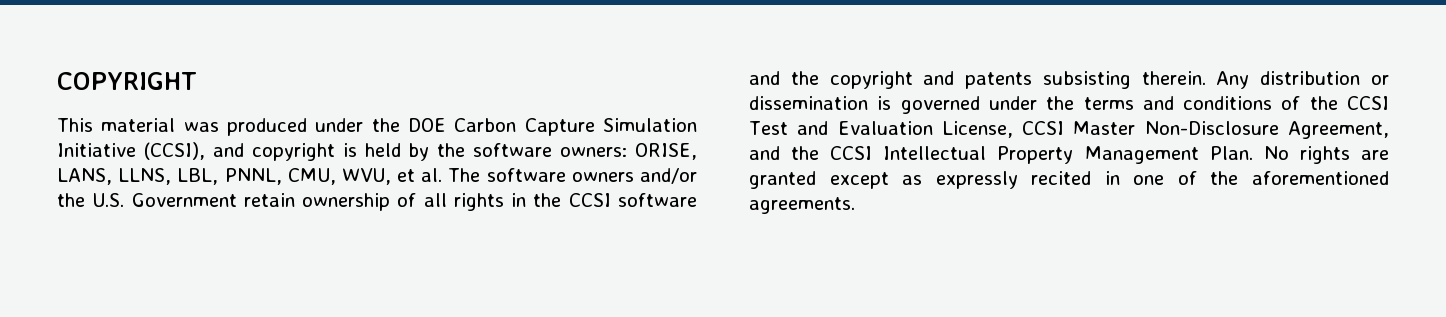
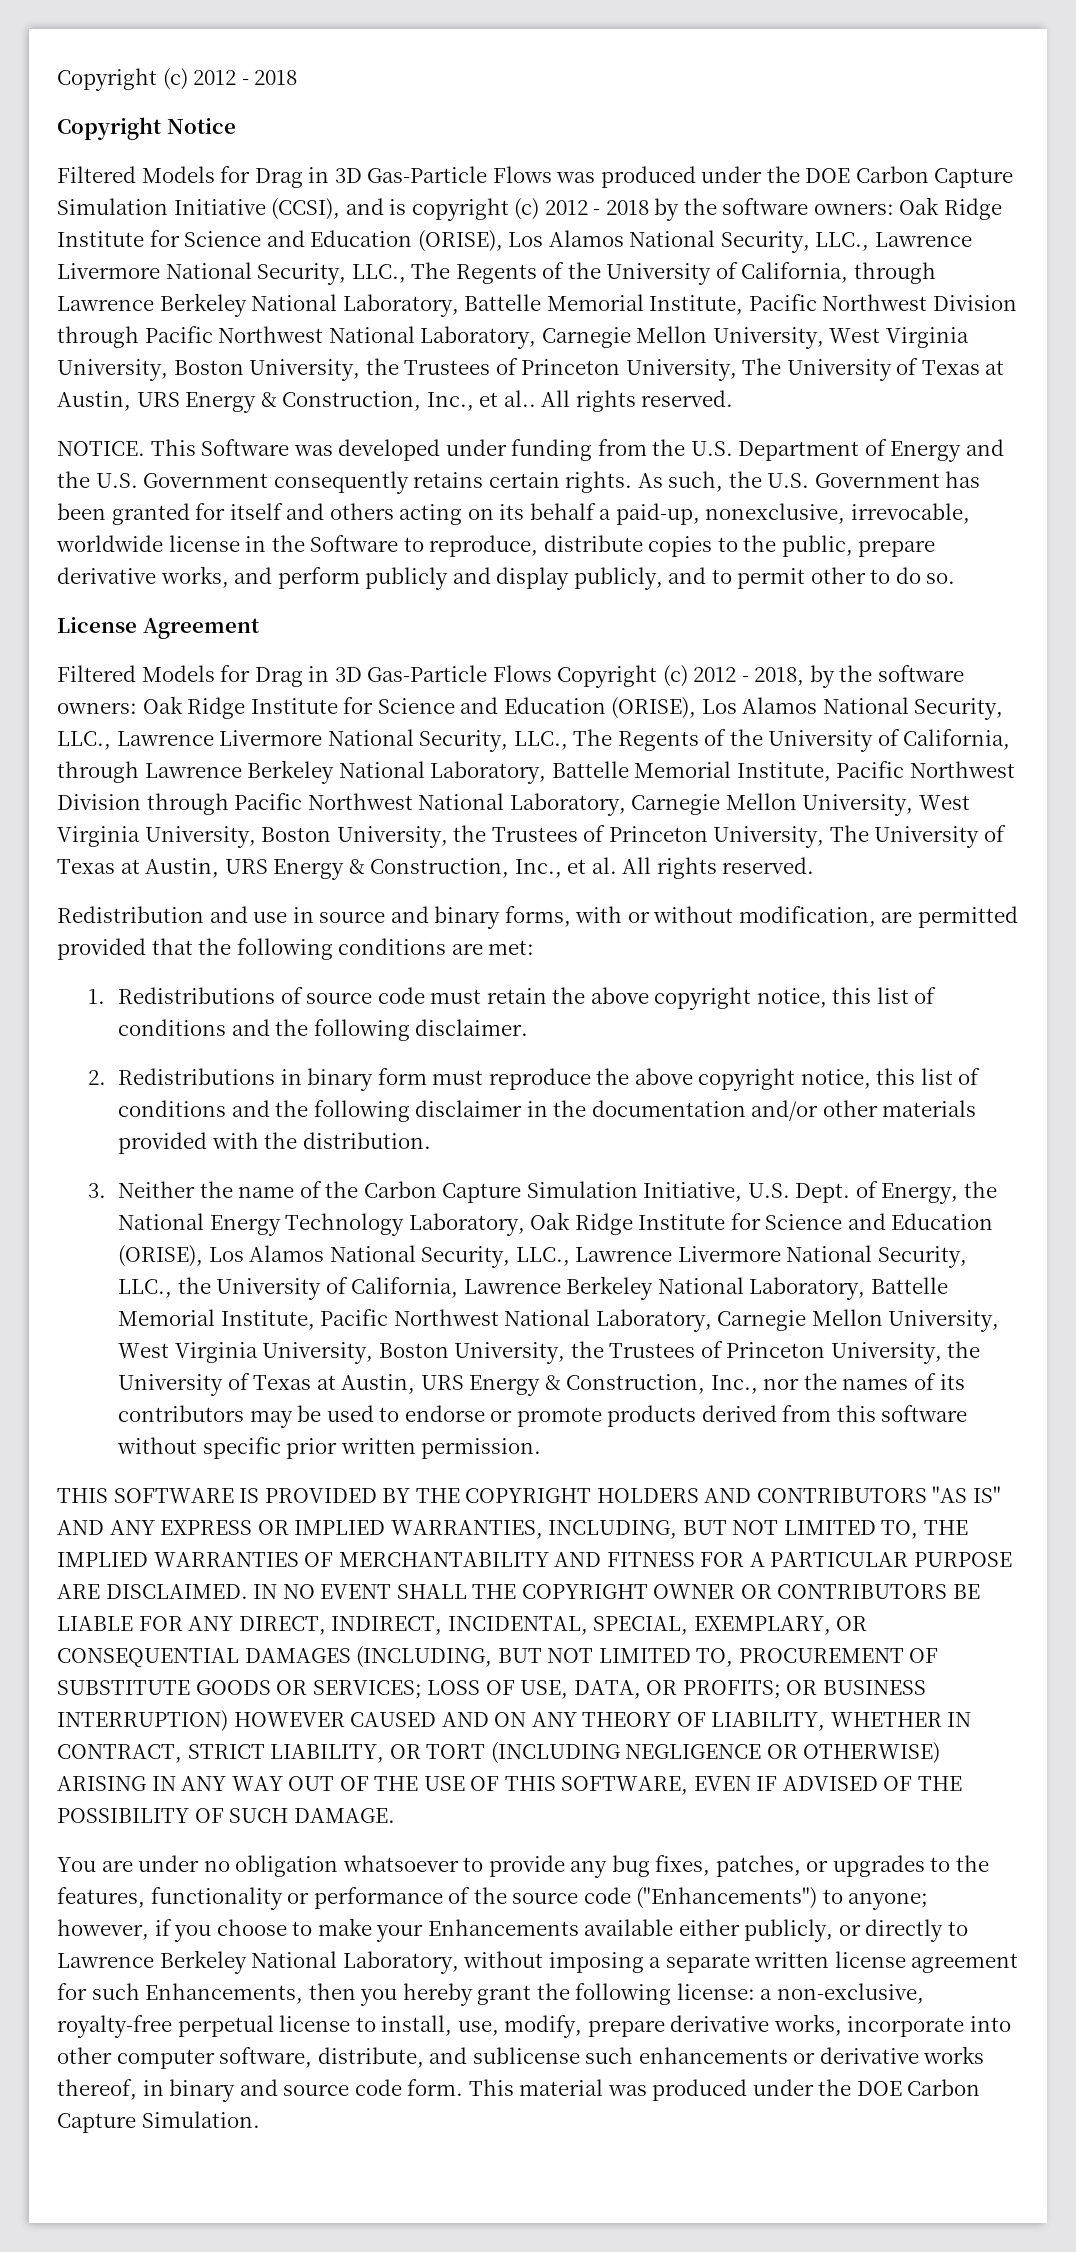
[57,72,197,90] [57,118,176,132] COPYRIGHT // This material -> [57,68,298,91] [57,117,236,140] [57,166,552,188] Copyright (c) 2012 - 2018 // Copyright Notice // Filtered Models for Drag in 3D Gas-Particle Flows
[251,143,697,161] [57,168,697,185] [57,193,697,211] [749,71,1389,89] [749,96,1389,114] [749,121,1389,139] [749,146,1389,164] [749,171,1389,189] [749,197,855,214] copyright is held by the software owners: ORISE, LANS, LLNS, LBL, PNNL, CMU, WVU, et al. The software owners and/or the U.S. Government retain ownership of all rights in the CCSI software and the copyright and patents subsisting therein. Any distribution or dissemination is governed under the terms and conditions of the CCSI Test and Evaluation License, CCSI Master Non-Disclosure Agreement, and the CCSI Intellectual Property Management Plan. No rights are granted except as expressly recited in one of the aforementioned agreements. -> [389,197,1003,221] [57,230,972,253] [57,262,936,285] [57,293,1017,317] [57,326,969,349] [57,358,1005,381] [57,390,734,413] [57,439,1004,462] [57,471,981,494] [57,503,970,525] [56,535,936,557] [57,566,956,590] [57,617,259,639] [57,665,965,688] [57,696,1004,720] [57,729,1011,752] [57,760,1015,784] [57,793,970,816] [57,825,1006,848] [57,857,815,880] [57,906,1018,929] [57,938,535,960] [87,987,937,1010] [118,1019,529,1041] [87,1068,981,1091] [118,1100,977,1122] [118,1132,431,1154] [87,1181,998,1204] [118,1212,994,1236] [118,1245,967,1268] [118,1276,948,1300] [118,1309,1000,1332] [118,1341,981,1364] [118,1373,965,1396] [118,1405,968,1428] [117,1437,542,1459] [57,1486,1001,1503] [57,1520,968,1539] [57,1552,1012,1567] [57,1584,980,1599] [57,1616,868,1635] [57,1646,939,1668] [57,1680,926,1699] [57,1710,972,1732] [57,1742,941,1764] [57,1776,963,1795] [57,1808,395,1823] [57,1855,990,1878] [57,1887,929,1910] [57,1918,968,1942] [57,1950,1019,1974] [57,1983,924,2006] [57,2014,1011,2038] [57,2046,985,2069] [57,2079,981,2102] [57,2111,260,2133] is copyright (c) 2012 - 2018 by the software owners: Oak Ridge Institute for Science and Education (ORISE), Los Alamos National Security, LLC., Lawrence Livermore National Security, LLC., The Regents of the University of California, through Lawrence Berkeley National Laboratory, Battelle Memorial Institute, Pacific Northwest Division through Pacific Northwest National Laboratory, Carnegie Mellon University, West Virginia University, Boston University, the Trustees of Princeton University, The University of Texas at Austin, URS Energy & Construction, Inc., et al.. All rights reserved. // NOTICE. This Software was developed under funding from the U.S. Department of Energy and the U.S. Government consequently retains certain rights. As such, the U.S. Government has been granted for itself and others acting on its behalf a paid-up, nonexclusive, irrevocable, worldwide license in the Software to reproduce, distribute copies to the public, prepare derivative works, and perform publicly and display publicly, and to permit other to do so. // License Agreement // Filtered Models for Drag in 3D Gas-Particle Flows Copyright (c) 2012 - 2018, by the software owners: Oak Ridge Institute for Science and Education (ORISE), Los Alamos National Security, LLC., Lawrence Livermore National Security, LLC., The Regents of the University of California, through Lawrence Berkeley National Laboratory, Battelle Memorial Institute, Pacific Northwest Division through Pacific Northwest National Laboratory, Carnegie Mellon University, West Virginia University, Boston University, the Trustees of Princeton University, The University of Texas at Austin, URS Energy & Construction, Inc., et al. All rights reserved. // Redistribution and use in source and binary forms, with or without modification, are permitted provided that the following conditions are met: // 1. Redistributions of source code must retain the above copyright notice, this list of conditions and the following disclaimer. // 2. Redistributions in binary form must reproduce the above copyright notice, this list of conditions and the following disclaimer in the documentation and/or other materials provided with the distribution. // 3. Neither the name of the Carbon Capture Simulation Initiative, U.S. Dept. of Energy, the National Energy Technology Laboratory, Oak Ridge Institute for Science and Education (ORISE), Los Alamos National Security, LLC., Lawrence Livermore National Security, LLC., the University of California, Lawrence Berkeley National Laboratory, Battelle Memorial Institute, Pacific Northwest National Laboratory, Carnegie Mellon University, West Virginia University, Boston University, the Trustees of Princeton University, the University of Texas at Austin, URS Energy & Construction, Inc., nor the names of its contributors may be used to endorse or promote products derived from this software without specific prior written permission. // THIS SOFTWARE IS PROVIDED BY THE COPYRIGHT HOLDERS AND CONTRIBUTORS "AS IS" AND ANY EXPRESS OR IMPLIED WARRANTIES, INCLUDING, BUT NOT LIMITED TO, THE IMPLIED WARRANTIES OF MERCHANTABILITY AND FITNESS FOR A PARTICULAR PURPOSE ARE DISCLAIMED. IN NO EVENT SHALL THE COPYRIGHT OWNER OR CONTRIBUTORS BE LIABLE FOR ANY DIRECT, INDIRECT, INCIDENTAL, SPECIAL, EXEMPLARY, OR CONSEQUENTIAL DAMAGES (INCLUDING, BUT NOT LIMITED TO, PROCUREMENT OF SUBSTITUTE GOODS OR SERVICES; LOSS OF USE, DATA, OR PROFITS; OR BUSINESS INTERRUPTION) HOWEVER CAUSED AND ON ANY THEORY OF LIABILITY, WHETHER IN CONTRACT, STRICT LIABILITY, OR TORT (INCLUDING NEGLIGENCE OR OTHERWISE) ARISING IN ANY WAY OUT OF THE USE OF THIS SOFTWARE, EVEN IF ADVISED OF THE POSSIBILITY OF SUCH DAMAGE. // You are under no obligation whatsoever to provide any bug fixes, patches, or upgrades to the features, functionality or performance of the source code ("Enhancements") to anyone; however, if you choose to make your Enhancements available either publicly, or directly to Lawrence Berkeley National Laboratory, without imposing a separate written license agreement for such Enhancements, then you hereby grant the following license: a non-exclusive, royalty-free perpetual license to install, use, modify, prepare derivative works, incorporate into other computer software, distribute, and sublicense such enhancements or derivative works thereof, in binary and source code form. This material was produced under the DOE Carbon Capture Simulation.

